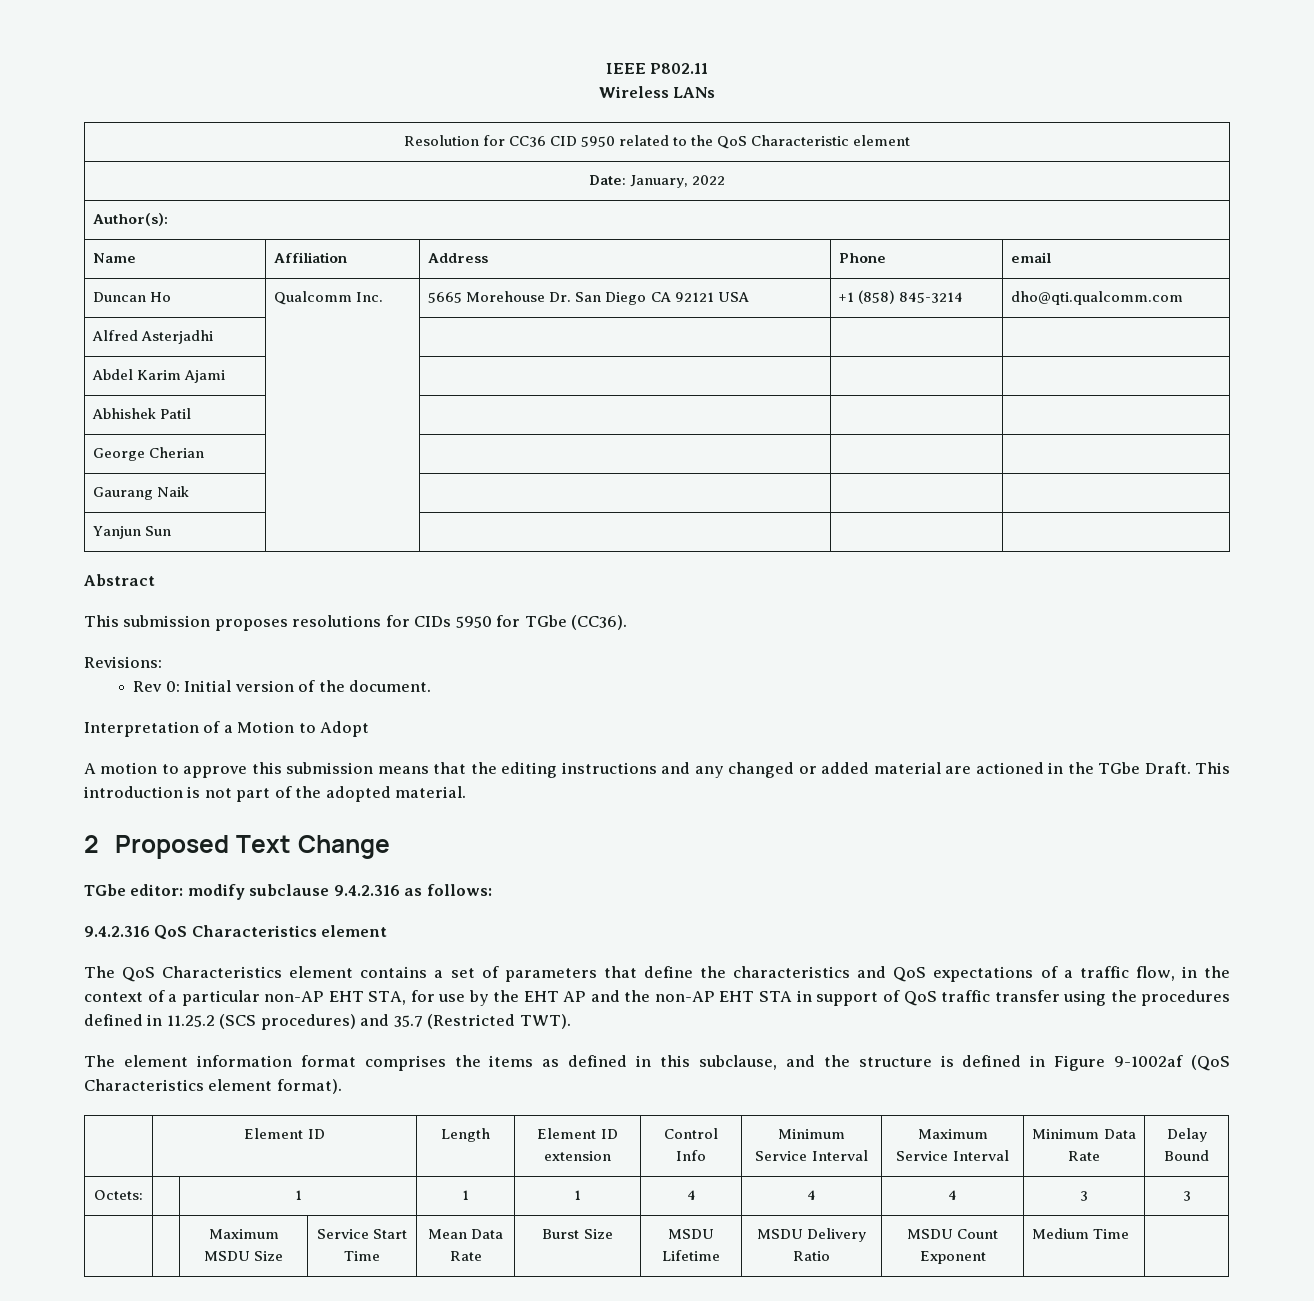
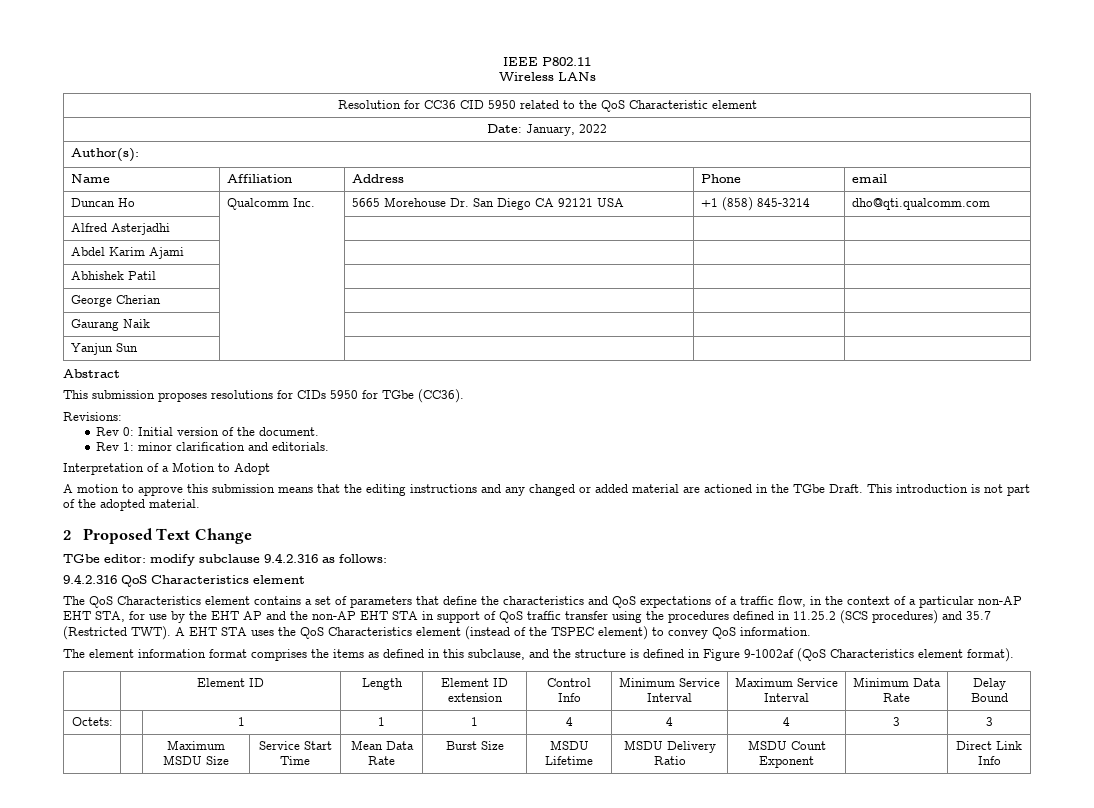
(432, 686) none -> [96,442,330,451] // Rev 1: minor clarification and editorials.
(571, 1021) none -> [175,626,811,640] A EHT STA uses the QoS Characteristics element (instead of the TSPEC element) to convey QoS information.
[1032,1228,1130,1239] Medium Time | -> [956,741,1022,750] [977,756,1001,765] | Direct Link Info

